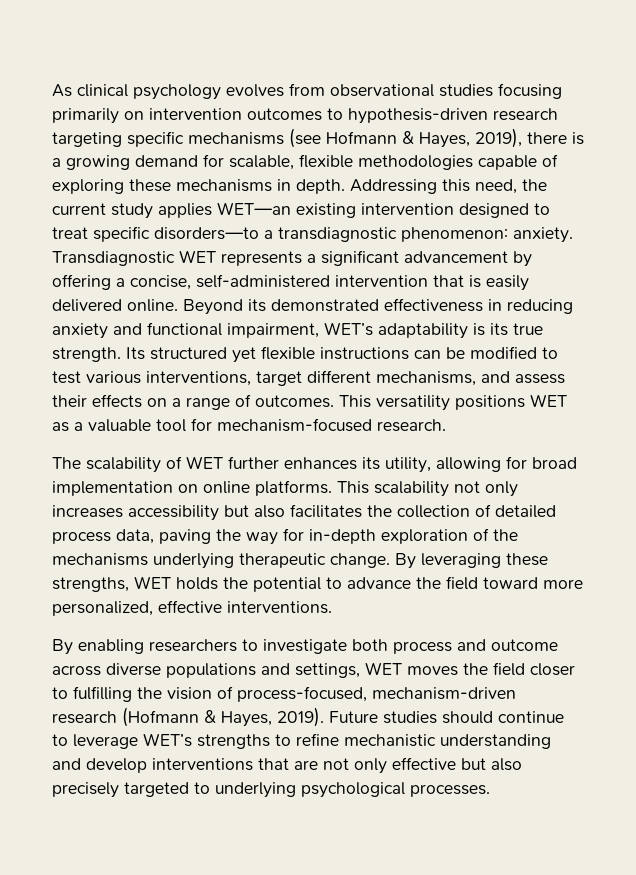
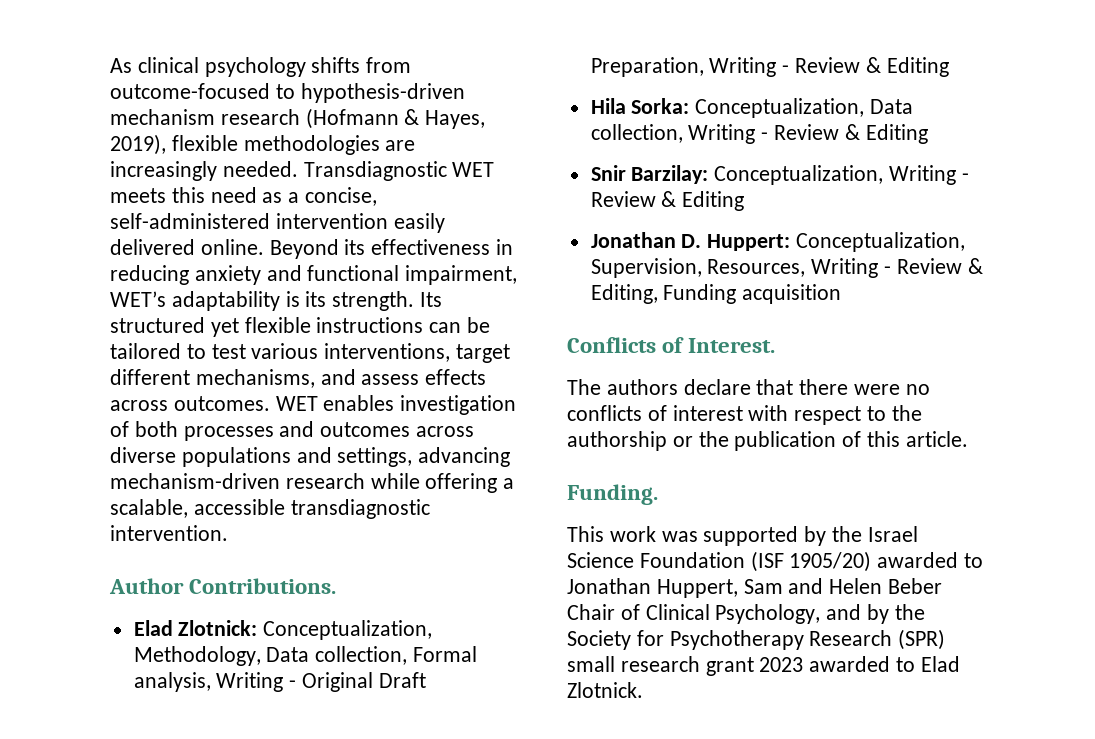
[226,83,562,99] [52,108,558,124] [52,128,584,148] [52,154,558,170] [52,179,547,194] [52,202,550,219] [52,226,573,243] [52,250,532,267] [52,274,111,290] evolves from observational studies focusing primarily on intervention outcomes to hypothesis-driven research targeting specific mechanisms (see Hofmann & Hayes, 2019), there is a growing demand for scalable, flexible methodologies capable of exploring these mechanisms in depth. Addressing this need, the current study applies WET—an existing intervention designed to treat specific disorders—to a transdiagnostic phenomenon: anxiety. Transdiagnostic WET represents a significant advancement by offering -> [311,57,412,73] [110,83,465,103] [110,108,486,129] [110,134,416,155] [110,161,495,181] [110,187,283,203] shifts from outcome-focused to hypothesis-driven mechanism research (Hofmann & Hayes, 2019), flexible methodologies are increasingly needed. Transdiagnostic WET meets this need as
[433,275,481,288] that is -> (388, 221) none
[271,299,379,312] demonstrated -> (366, 247) none
[513,323,543,335] true -> (327, 299) none
[470,346,537,359] modified -> [110,343,181,359] tailored
[52,394,567,411] [52,418,446,432] [52,456,577,473] [52,480,518,497] [52,504,556,521] [52,528,518,545] [52,553,548,569] [52,576,583,592] [52,600,332,616] [52,639,558,655] their effects on a range of outcomes. This versatility positions WET as a valuable tool for mechanism-focused research. // The scalability of WET further enhances its utility, allowing for broad implementation on online platforms. This scalability not only increases accessibility but also facilitates the collection of detailed process data, paving the way for in-depth exploration of the mechanisms underlying therapeutic change. By leveraging these strengths, WET holds the potential to advance the field toward more personalized, effective interventions. // By enabling researchers to investigate both process and outcome -> [425,369,487,385] [110,395,517,415] [110,421,411,441] effects across outcomes. WET enables investigation of both processes and outcomes
[365,662,575,676] [52,686,516,702] [52,707,564,727] [52,733,551,749] [52,757,522,774] [52,782,490,798] WET moves the field closer to fulfilling the vision of process-focused, mechanism-driven research (Hofmann & Hayes, 2019). Future studies should continue to leverage WET’s strengths to refine mechanistic understanding and develop interventions that are not only effective but also precisely targeted to underlying psychological processes. -> [418,447,511,467] [110,473,515,493] [110,499,430,519] [110,525,228,541] [109,578,337,594] [133,620,433,640] [133,646,478,666] [133,672,426,692] [590,57,949,77] [590,98,914,118] [590,124,928,144] [590,165,969,185] [590,191,745,211] [590,232,966,252] [590,258,983,278] [590,284,842,304] [567,337,776,353] [567,379,930,395] [567,405,922,425] [567,431,968,451] [567,484,658,505] [567,526,918,546] [567,551,984,572] [567,578,943,598] [567,604,925,624] [567,629,946,650] [567,656,960,676] [567,682,643,698] advancing mechanism-driven research while offering a scalable, accessible transdiagnostic intervention. // Author Contributions. // Elad Zlotnick: Conceptualization, Methodology, Data collection, Formal analysis, Writing - Original Draft Preparation, Writing - Review & Editing // Hila Sorka: Conceptualization, Data collection, Writing - Review & Editing // Snir Barzilay: Conceptualization, Writing - Review & Editing // Jonathan D. Huppert: Conceptualization, Supervision, Resources, Writing - Review & Editing, Funding acquisition // Conflicts of Interest. // The authors declare that there were no conflicts of interest with respect to the authorship or the publication of this article. // Funding. // This work was supported by the Israel Science Foundation (ISF 1905/20) awarded to Jonathan Huppert, Sam and Helen Beber Chair of Clinical Psychology, and by the Society for Psychotherapy Research (SPR) small research grant 2023 awarded to Elad Zlotnick.

